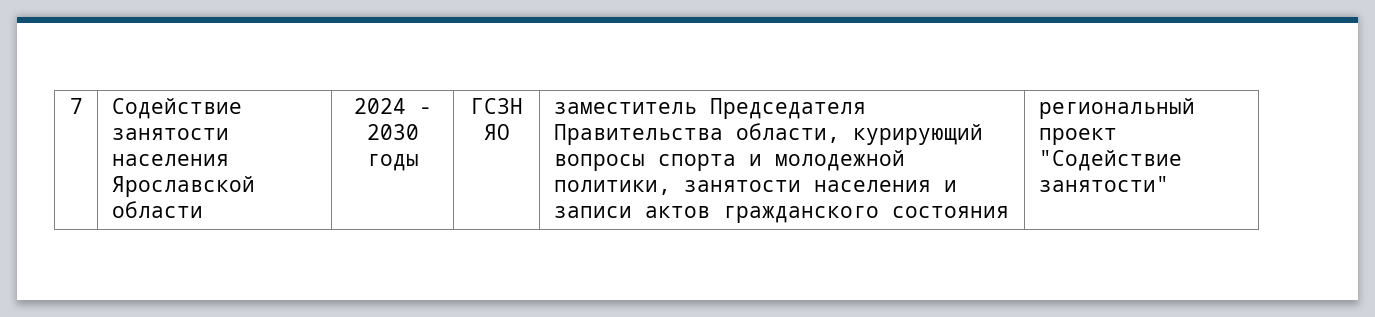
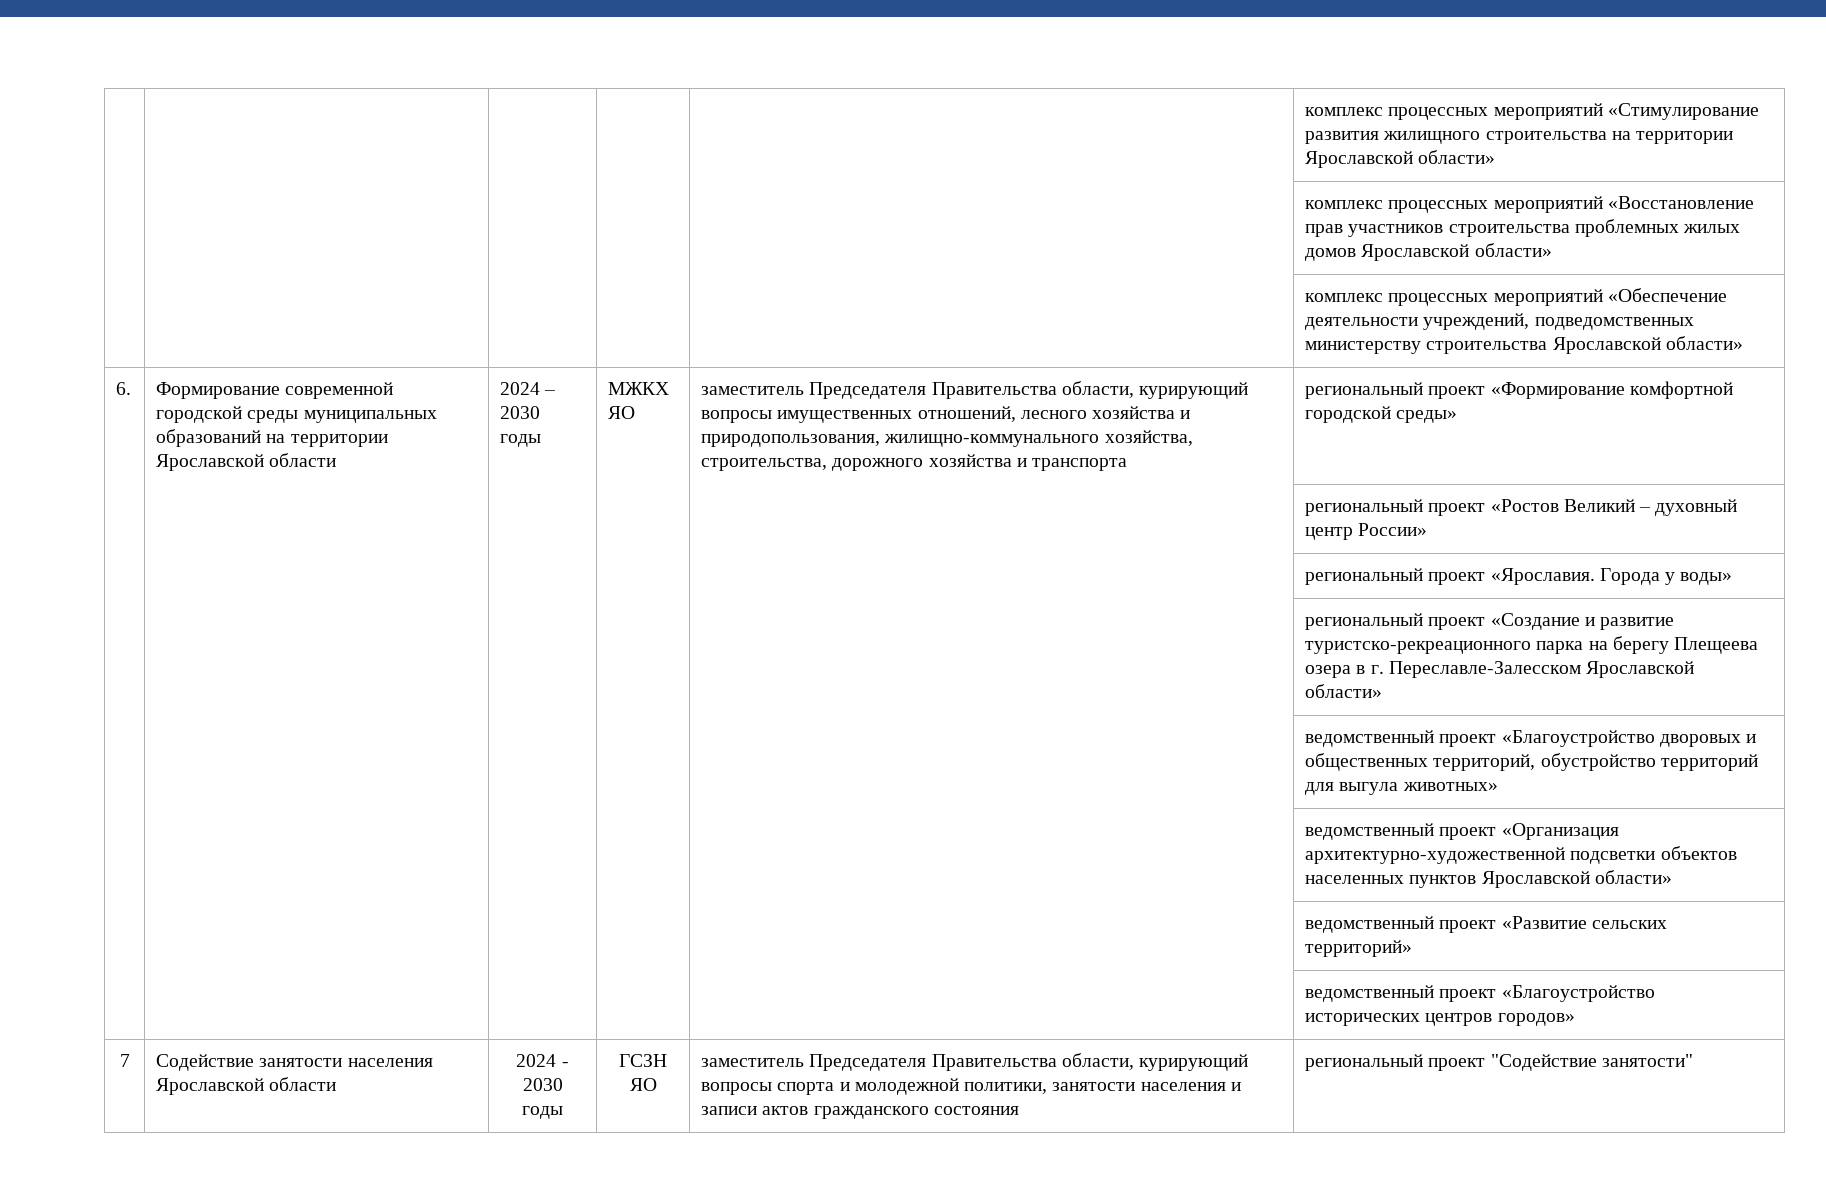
(69, 106) none -> [1305,103,1759,120] [1305,131,1734,144] [1305,150,1496,168] [1305,196,1754,213] [1305,219,1741,237] [1305,243,1552,261] [1305,288,1727,306] [1305,313,1694,330] [1305,336,1743,354] [116,382,132,395] [156,382,394,399] [156,406,437,423] [156,429,388,447] [156,453,337,471] [500,382,556,395] [500,406,541,419] [500,434,542,447] [608,382,670,395] [608,406,636,419] [701,381,1249,399] [701,406,1191,423] [701,430,1193,447] [701,454,1128,471] [1305,381,1733,399] [1305,406,1458,423] [1305,499,1738,516] [1305,523,1428,540] [1305,568,1733,585] [1305,613,1675,630] [1305,636,1759,654] [1305,661,1695,678] [1305,684,1383,698] [1305,730,1757,747] [1305,753,1758,771] [1305,782,1498,795] [1305,823,1619,840] [1305,846,1737,864] [1305,870,1672,888] [1305,916,1667,933] [1305,940,1413,957] [1305,985,1655,1002] [1305,1013,1575,1026] | | | | | комплекс процессных мероприятий «Стимулирование развития жилищного строительства на территории Ярославской области» // | | | | | комплекс процессных мероприятий «Восстановление прав участников строительства проблемных жилых домов Ярославской области» // | | | | | комплекс процессных мероприятий «Обеспечение деятельности учреждений, подведомственных министерству строительства Ярославской области» // 6. | Формирование современной городской среды муниципальных образований на территории Ярославской области | 2024 – 2030 годы | МЖКХ ЯО | заместитель Председателя Правительства области, курирующий вопросы имущественных отношений, лесного хозяйства и природопользования, жилищно-коммунального хозяйства, строительства, дорожного хозяйства и транспорта | региональный проект «Формирование комфортной городской среды» // | | | | | региональный проект «Ростов Великий – духовный центр России» // | | | | | региональный проект «Ярославия. Города у воды» // | | | | | региональный проект «Создание и развитие туристско-рекреационного парка на берегу Плещеева озера в г. Переславле-Залесском Ярославской области» // | | | | | ведомственный проект «Благоустройство дворовых и общественных территорий, обустройство территорий для выгула животных» // | | | | | ведомственный проект «Организация архитектурно-художественной подсветки объектов населенных пунктов Ярославской области» // | | | | | ведомственный проект «Развитие сельских территорий» // | | | | | ведомственный проект «Благоустройство исторических центров городов» //

